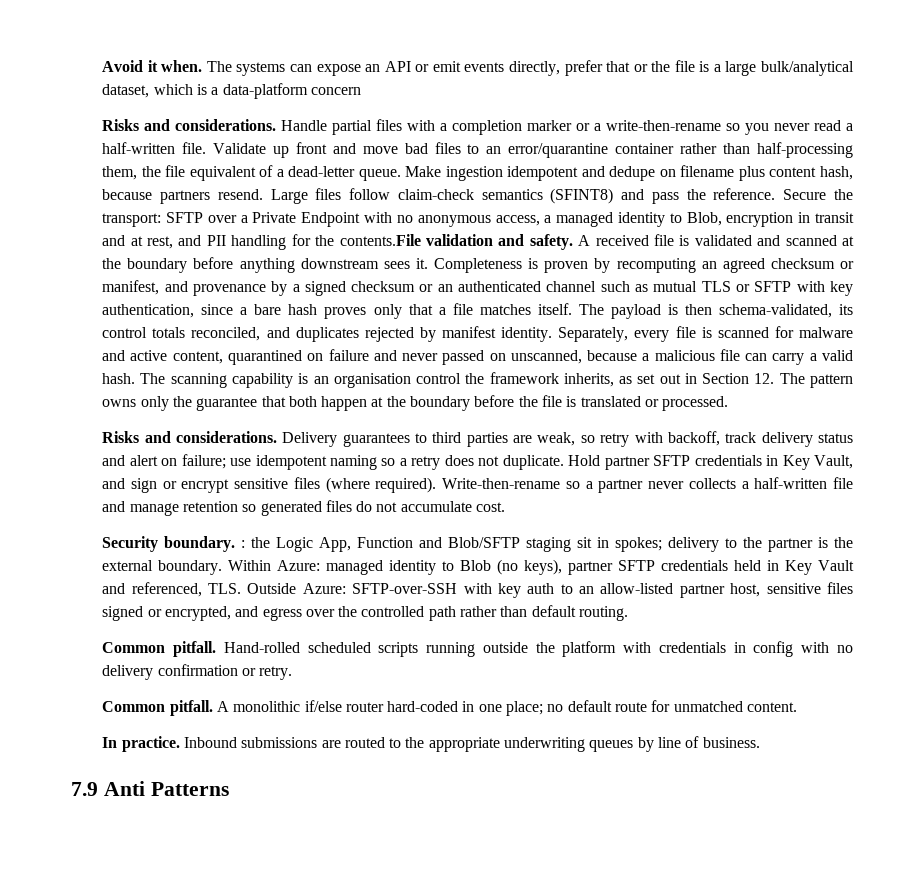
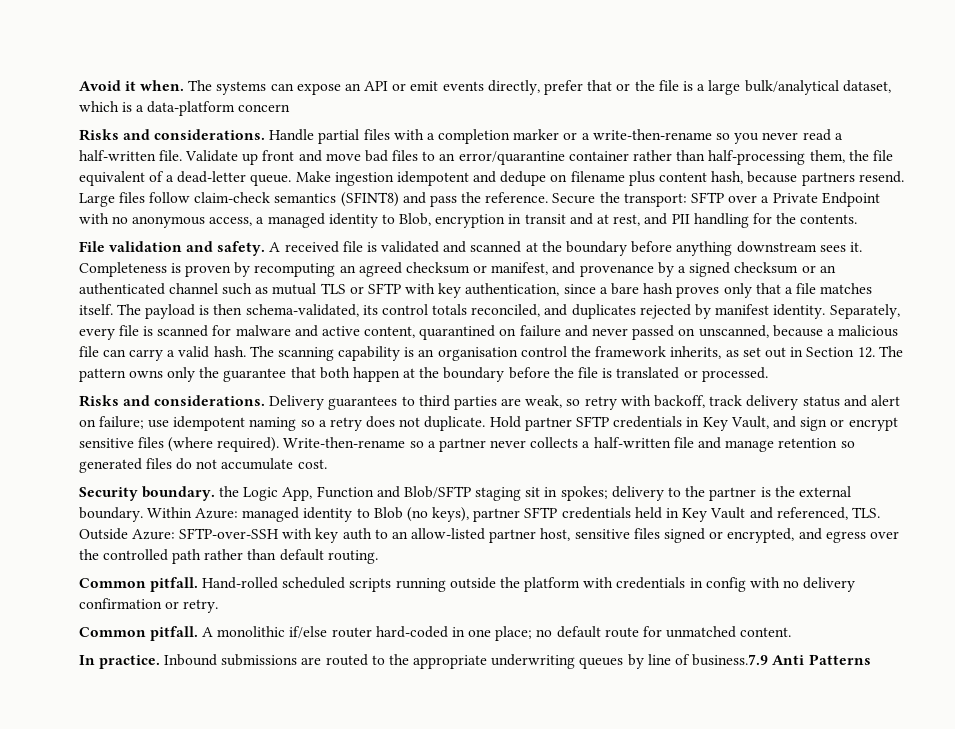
[339,234,421,246] contents.File -> [800,214,858,224] [78,241,105,252] contents. // File
[241,540,246,548] : -> (215, 493) none
[702,737,760,748] [71,782,98,796] business. // 7.9 -> [692,654,769,666] business.7.9

